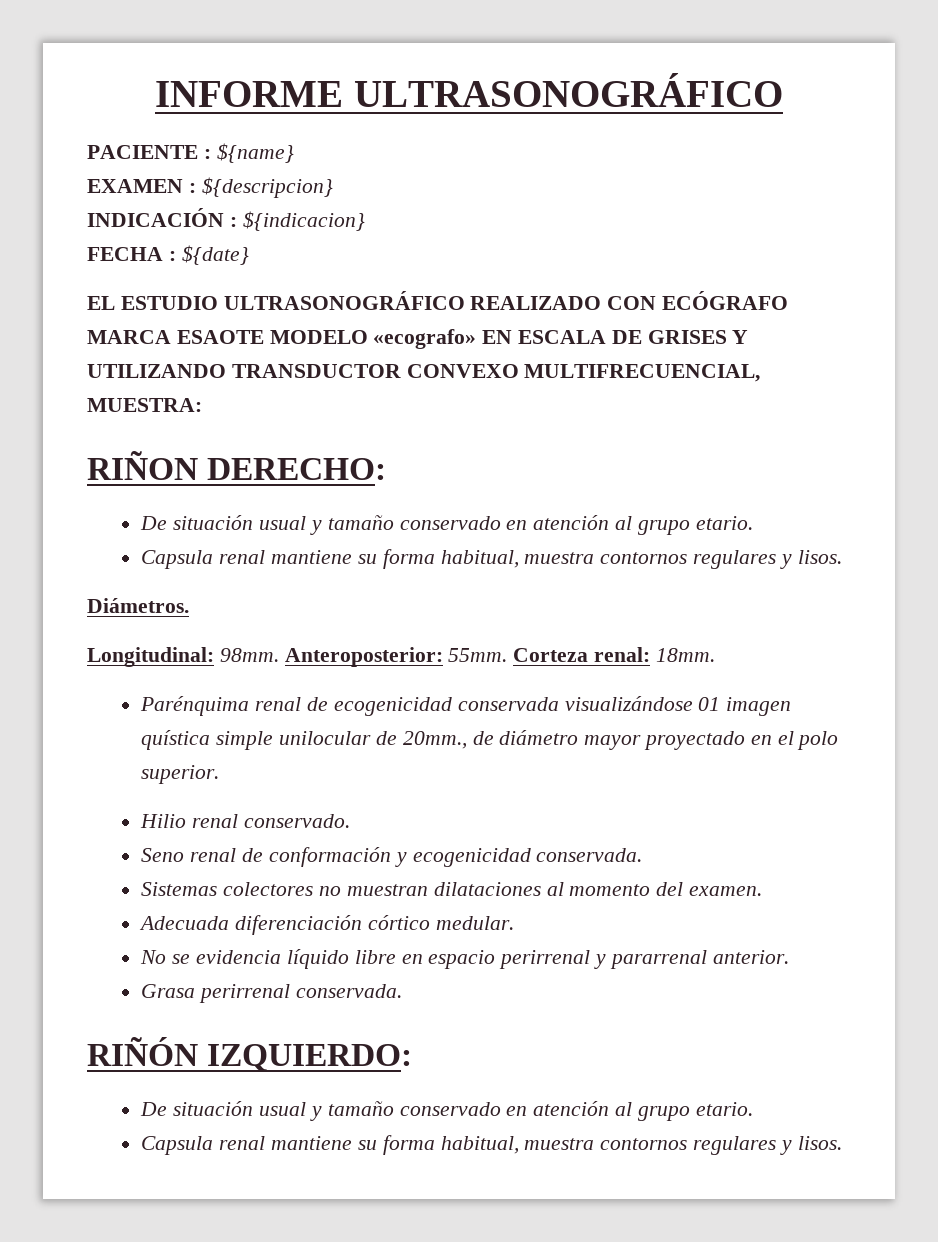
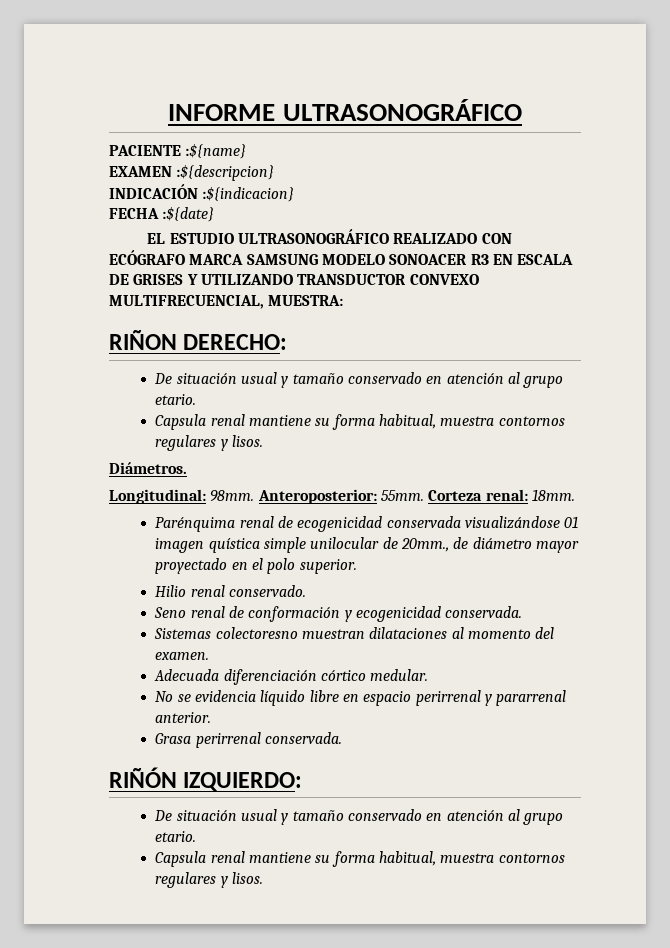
[203,143,294,163] : ${name} -> [185,143,247,159] :${name}
[188,177,333,198] : ${descripcion} -> [176,164,275,181] :${descripcion}
[229,211,365,231] : ${indicacion} -> [202,186,295,202] :${indicacion}
[168,245,249,265] : ${date} -> [162,206,215,222] :${date}
[176,329,477,349] ESAOTE MODELO «ecografo» -> [246,254,489,265] SAMSUNG MODELO SONOACER R3
[223,882,342,896] colectores no -> [215,627,298,639] colectoresno

